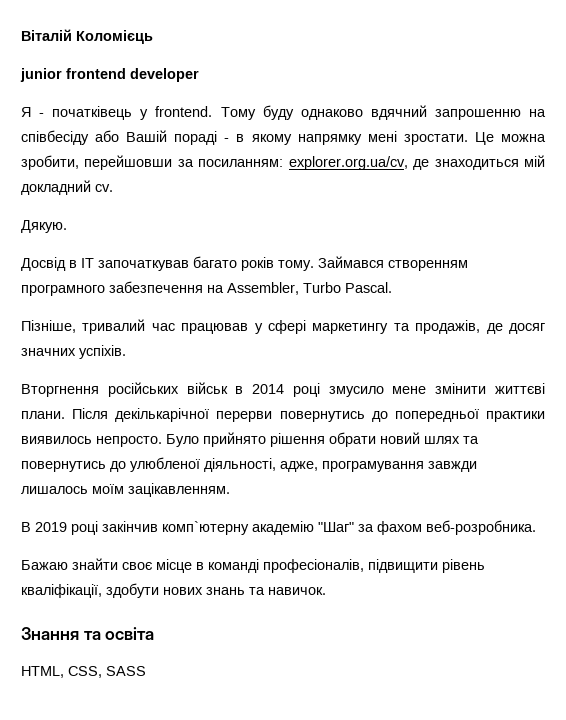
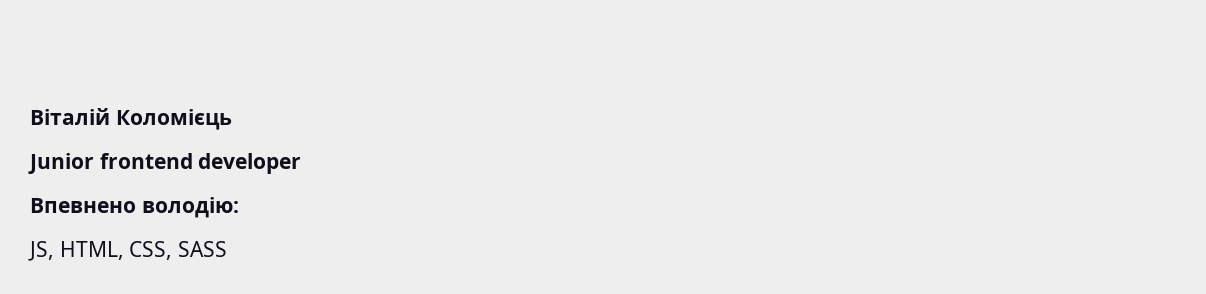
[20,68,62,82] junior -> [28,153,94,174] Junior
[21,105,547,120] [21,130,546,145] [21,155,545,170] [21,180,113,195] [21,220,67,233] [21,256,468,271] [21,281,392,296] [21,319,545,334] [21,345,126,359] [21,382,545,397] [21,408,545,422] [21,432,479,447] [21,457,477,472] [21,483,230,497] [21,520,536,535] [21,558,485,573] [21,583,326,598] [21,627,155,640] Я - початківець у frontend. Тому буду однаково вдячний запрошенню на співбесіду або Вашій пораді - в якому напрямку мені зростати. Це можна зробити, перейшовши за посиланням: explorer.org.ua/cv, де знаходиться мій докладний cv. // Дякую. // Досвід в IT започаткував багато років тому. Займався створенням програмного забезпечення на Assembler, Turbo Pascal. // Пізніше, тривалий час працював у сфері маркетингу та продажів, де досяг значних успіхів. // Вторгнення російських військ в 2014 році змусило мене змінити життєві плани. Після декількарічної перерви повернутись до попередньої практики виявилось непросто. Було прийнято рішення обрати новий шлях та повернутись до улюбленої діяльності, адже, програмування завжди лишалось моїм зацікавленням. // В 2019 році закінчив комп`ютерну академію "Шаг" за фахом веб-розробника. // Бажаю знайти своє місце в команді професіоналів, підвищити рівень кваліфікації, здобути нових знань та навичок. // Знання та освіта // -> [30,197,239,218] [28,241,54,261] Впевнено володію: // JS,

